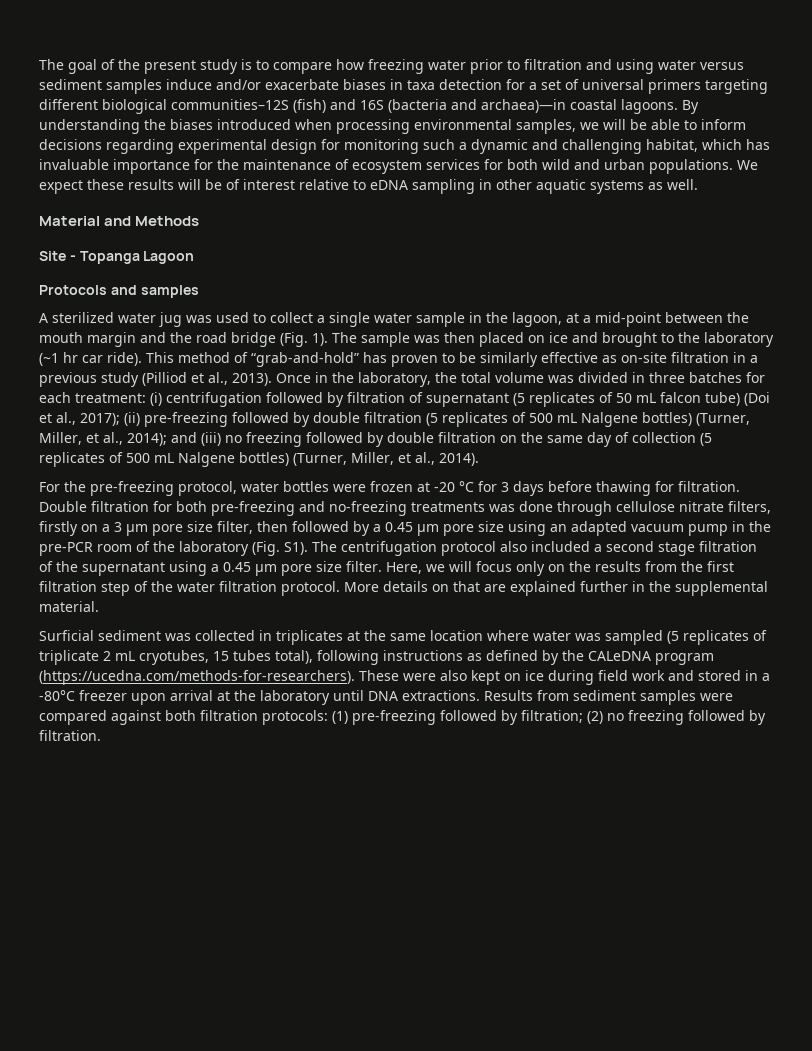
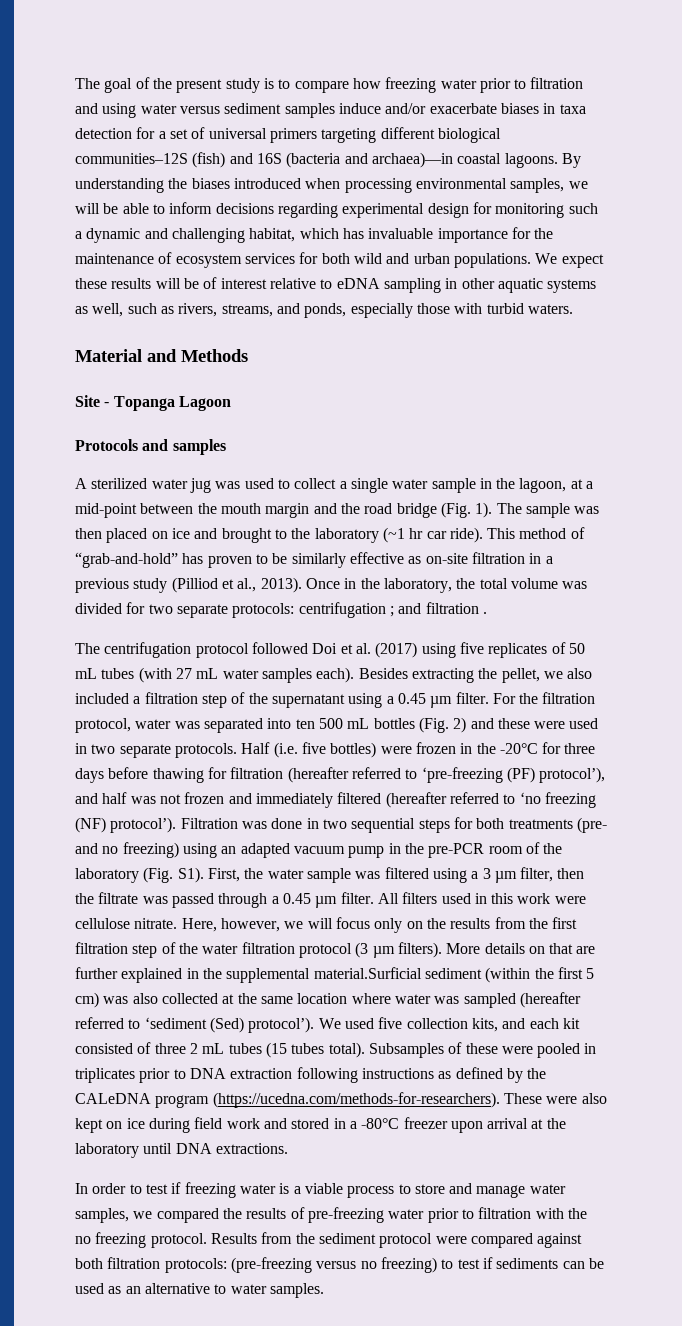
[667,179,698,190] well. -> [92,303,573,318] well, such as rivers, streams, and ponds, especially those with turbid waters.
[632,372,765,383] [39,392,770,407] [39,412,750,427] [39,432,712,447] [39,452,479,467] [39,481,740,496] [39,501,771,516] [39,521,504,536] in three batches for each treatment: (i) centrifugation followed by filtration of supernatant (5 replicates of 50 mL falcon tube) (Doi et al., 2017); (ii) pre-freezing followed by double filtration (5 replicates of 500 mL Nalgene bottles) (Turner, Miller, et al., 2014); and (iii) no freezing followed by double filtration on the same day of collection (5 replicates of 500 mL Nalgene bottles) (Turner, Miller, et al., 2014). // For the pre-freezing protocol, water bottles were frozen at -20 °C for 3 days before thawing for filtration. Double filtration for both pre-freezing and no-freezing treatments was done through cellulose nitrate filters, firstly on a 3 µm pore size filter, then followed by a 0.45 µm pore size -> [126,602,487,618] [75,642,585,658] [75,667,593,683] [75,692,596,708] [75,717,599,733] [75,742,596,758] [75,767,606,783] [75,792,596,808] [75,817,607,833] [75,842,179,858] for two separate protocols: centrifugation ; and filtration . // The centrifugation protocol followed Doi et al. (2017) using five replicates of 50 mL tubes (with 27 mL water samples each). Besides extracting the pellet, we also included a filtration step of the supernatant using a 0.45 µm filter. For the filtration protocol, water was separated into ten 500 mL bottles (Fig. 2) and these were used in two separate protocols. Half (i.e. five bottles) were frozen in the -20°C for three days before thawing for filtration (hereafter referred to ‘pre-freezing (PF) protocol’), and half was not frozen and immediately filtered (hereafter referred to ‘no freezing (NF) protocol’). Filtration was done in two sequential steps for both treatments (pre- and no freezing)
[312,541,757,556] [39,561,422,576] The centrifugation protocol also included a second stage filtration of the supernatant using a 0.45 µm pore size filter. Here, -> [207,867,585,883] [75,892,586,908] [75,918,280,932] First, the water sample was filtered using a 3 µm filter, then the filtrate was passed through a 0.45 µm filter. All filters used in this work were cellulose nitrate. Here, however,
[281,581,340,596] protocol. -> [298,942,442,958] protocol (3 µm filters).
[510,581,628,596] explained further -> [75,967,183,983] further explained
[39,601,99,612] [39,630,343,645] material. // Surficial sediment was collected in triplicates -> [313,967,595,983] [75,992,218,1008] material.Surficial sediment (within the first 5 cm) was also collected
[667,630,767,645] [39,650,313,665] (5 replicates of triplicate 2 mL cryotubes, 15 tubes total), -> [519,992,581,1008] [75,1017,580,1033] [75,1042,597,1058] [75,1068,293,1083] (hereafter referred to ‘sediment (Sed) protocol’). We used five collection kits, and each kit consisted of three 2 mL tubes (15 tubes total). Subsamples of these were pooled in triplicates prior to DNA extraction
[484,690,696,705] Results from sediment samples -> [75,1182,566,1198] [75,1207,587,1223] [75,1232,433,1248] // In order to test if freezing water is a viable process to store and manage water samples, we compared the results of pre-freezing water prior to filtration with the no freezing protocol. Results from the sediment protocol
[332,710,766,725] [39,730,101,741] (1) pre-freezing followed by filtration; (2) no freezing followed by filtration. -> [230,1257,604,1273] [75,1283,324,1298] (pre-freezing versus no freezing) to test if sediments can be used as an alternative to water samples.

